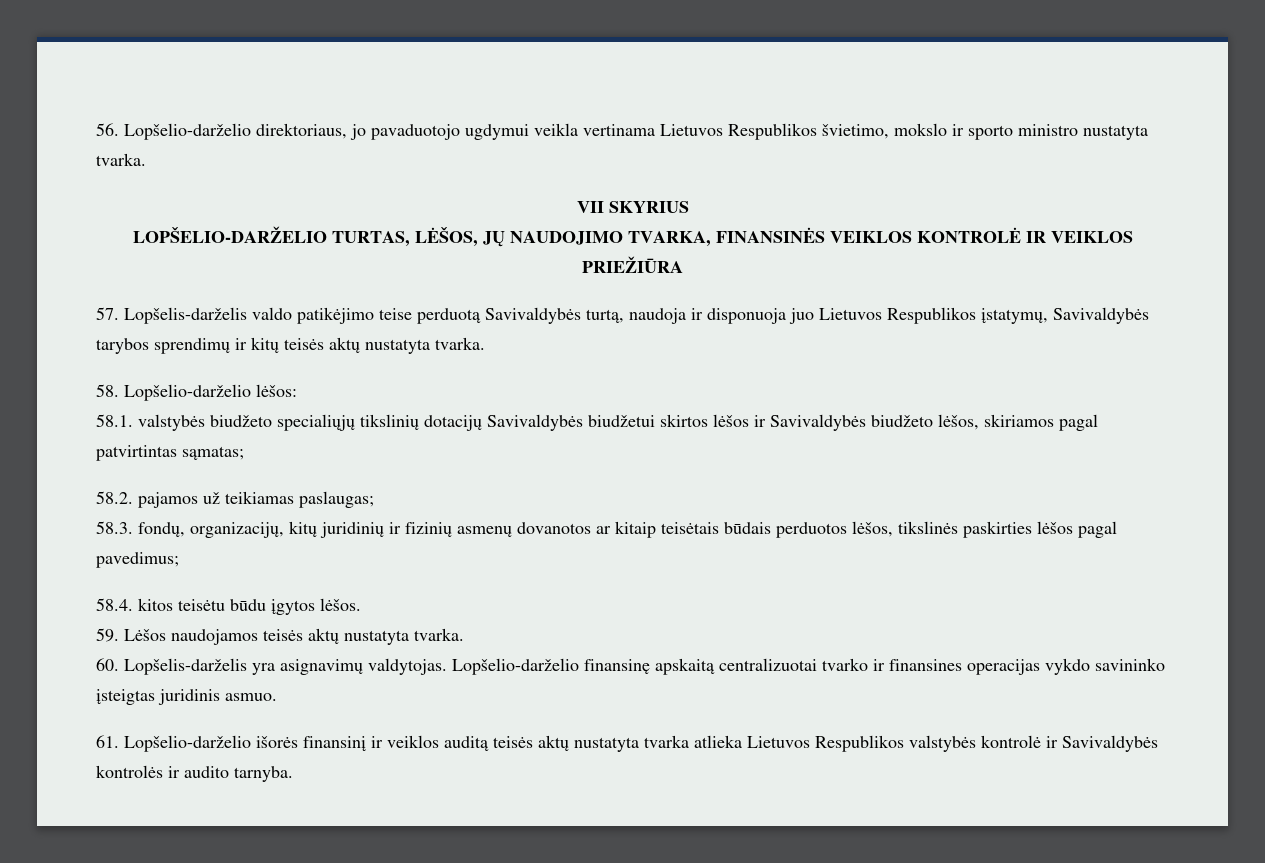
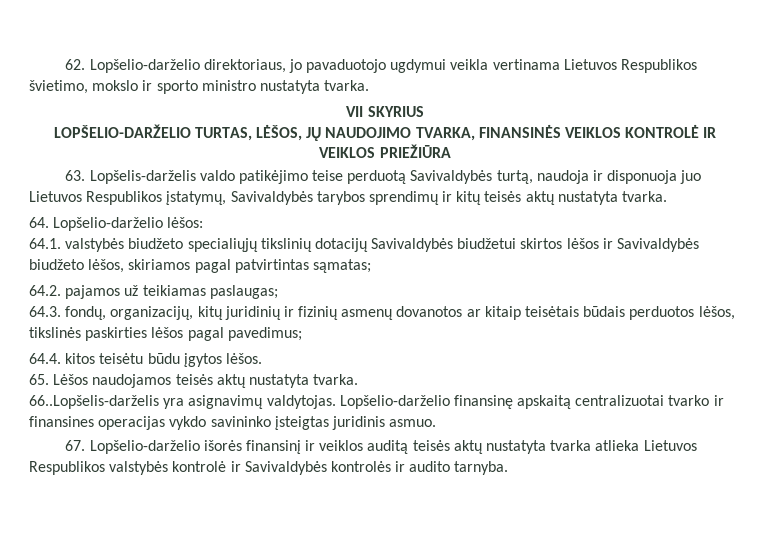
[96,123,119,136] 56. -> [65,59,86,70] 62.
[96,307,119,320] 57. -> [65,170,86,181] 63.
[96,384,119,397] 58. -> [29,217,49,228] 64.
[96,414,133,427] 58.1. -> [29,238,61,249] 64.1.
[96,491,133,504] 58.2. -> [29,285,61,296] 64.2.
[96,521,133,534] 58.3. -> [29,306,61,317] 64.3.
[96,598,133,611] 58.4. -> [29,353,61,364] 64.4.
[96,628,119,642] 59. -> [29,374,49,385] 65.
[96,658,247,675] 60. Lopšelis-darželis -> [29,395,159,409] 66..Lopšelis-darželis
[96,735,119,748] 61. -> [65,440,86,451] 67.

